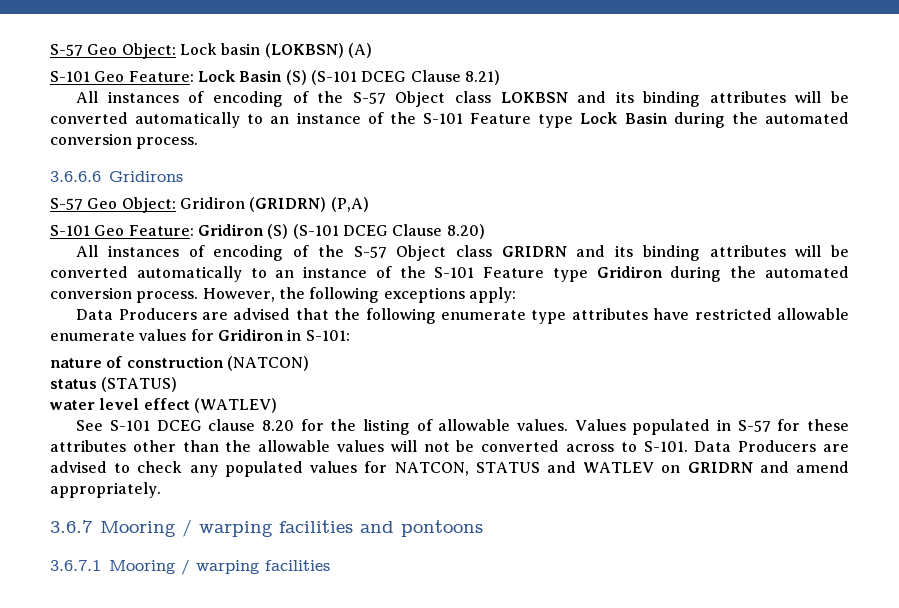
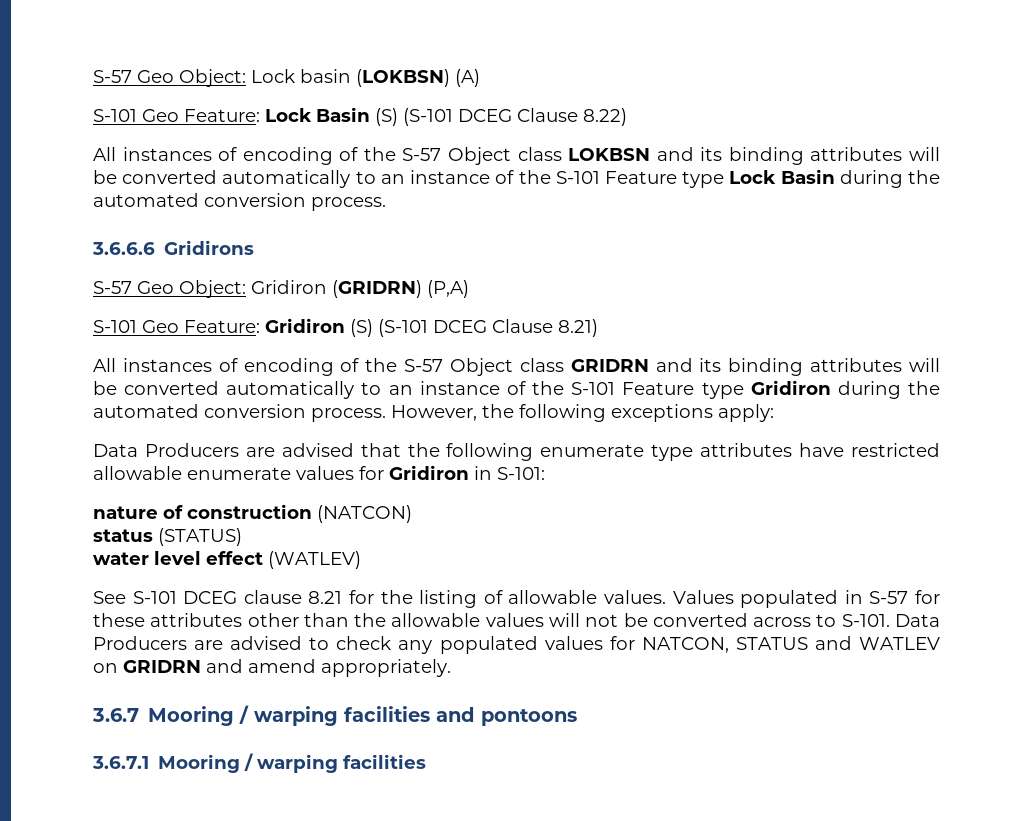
[464,70,500,85] 8.21) -> [583,108,627,126] 8.22)
[446,224,485,239] 8.20) -> [558,319,598,337] 8.21)
[261,420,294,431] 8.20 -> [308,591,343,604] 8.21

